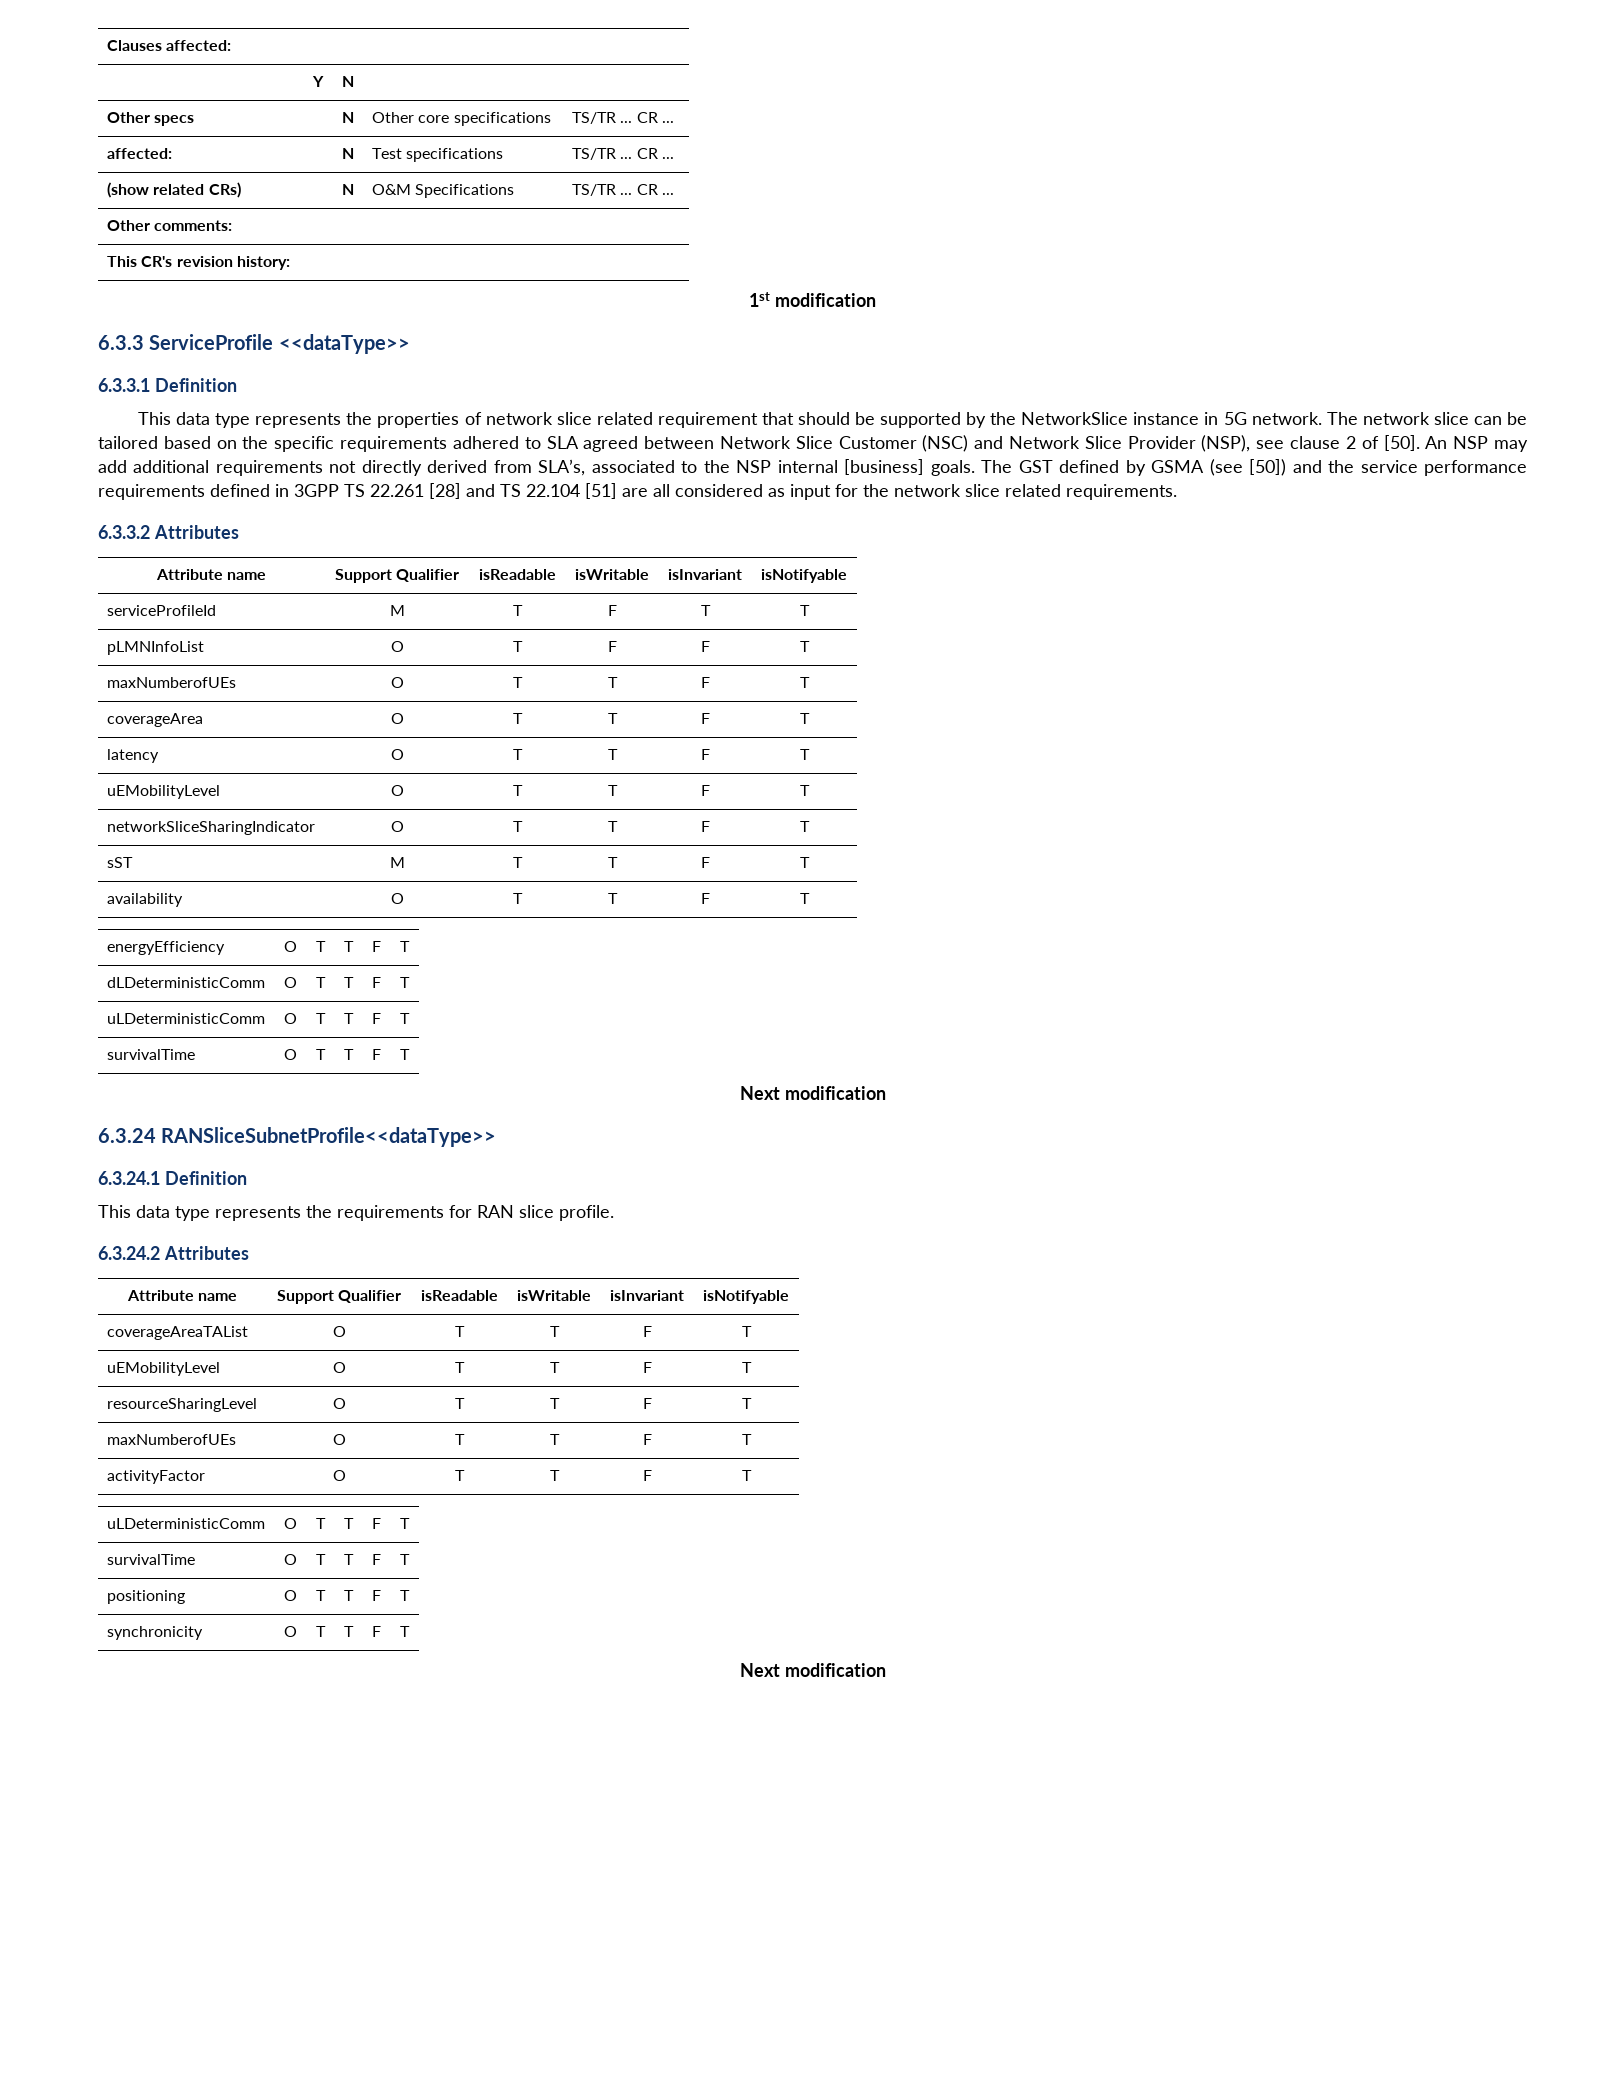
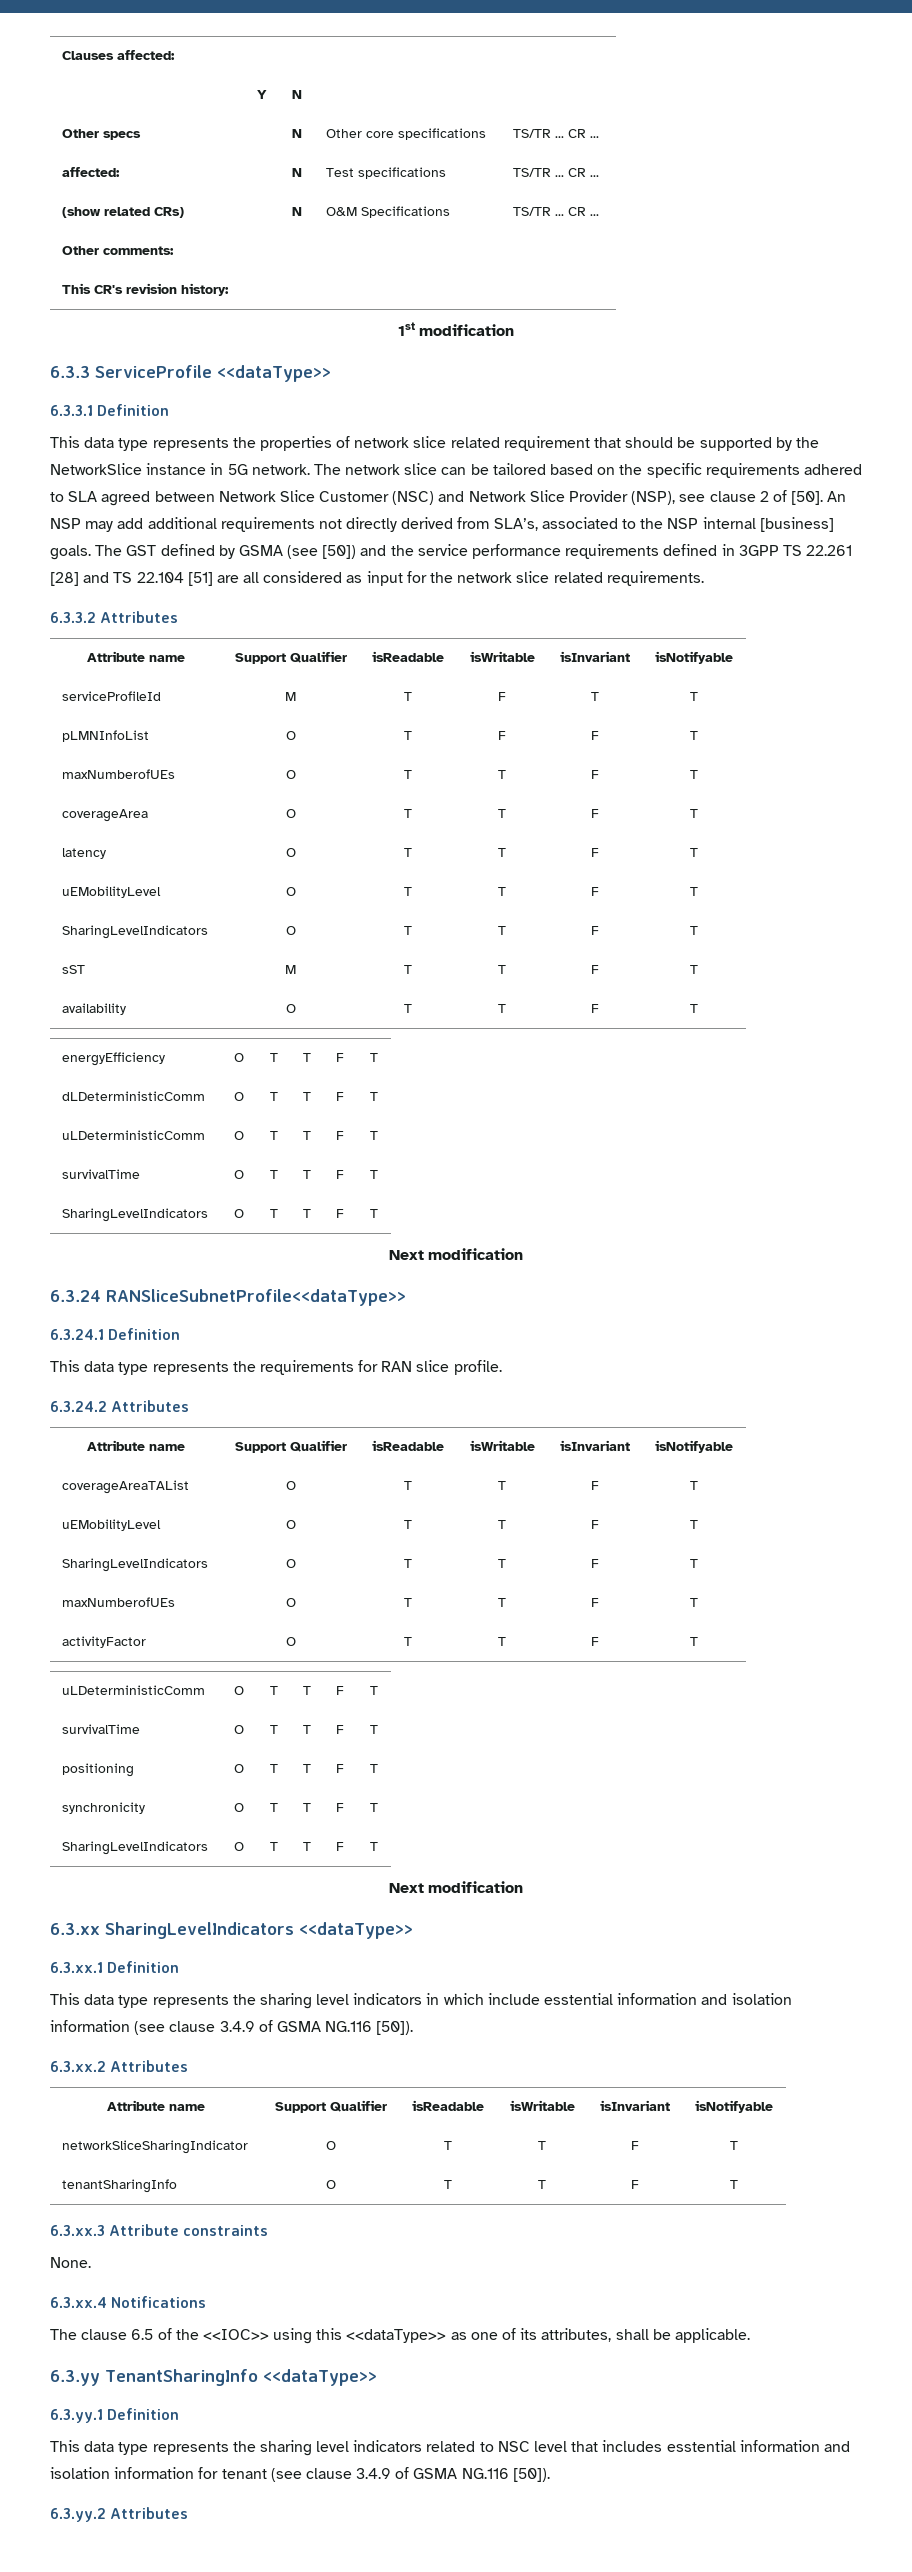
[106,821,315,835] networkSliceSharingIndicator -> [62,925,209,939] SharingLevelIndicators
(410, 1054) none -> [62,1208,209,1222] [234,1209,244,1218] [269,1209,278,1218] [303,1209,311,1218] [336,1209,344,1218] [369,1209,378,1218] // SharingLevelIndicators | O | T | T | F | T
[106,1398,257,1412] resourceSharingLevel -> [62,1558,209,1572] SharingLevelIndicators
[739,1663,886,1677] // Next modification -> [62,1841,209,1855] [234,1842,244,1851] [269,1842,278,1851] [303,1842,311,1851] [336,1842,344,1851] [369,1842,378,1851] [388,1881,524,1893] [50,1922,413,1939] [50,1961,180,1973] [50,1993,792,2009] [50,2020,414,2035] [50,2060,189,2072] [107,2100,205,2111] [274,2100,387,2113] [412,2100,484,2111] [509,2100,575,2111] [600,2100,670,2111] [695,2100,773,2113] [62,2140,249,2154] [325,2141,336,2150] [444,2141,452,2150] [538,2141,546,2150] [631,2141,639,2150] [730,2141,738,2150] [62,2179,178,2193] [325,2180,336,2189] [444,2180,452,2189] [538,2180,546,2189] [631,2180,639,2189] [730,2180,738,2189] [50,2224,269,2236] [50,2257,91,2268] [50,2296,207,2308] [50,2328,750,2344] [50,2369,377,2386] [50,2408,180,2423] [50,2440,850,2456] [50,2467,550,2482] [50,2507,189,2522] // SharingLevelIndicators | O | T | T | F | T // Next modification // 6.3.xx SharingLevelIndicators <<dataType>> // 6.3.xx.1 Definition // This data type represents the sharing level indicators in which include esstential information and isolation information (see clause 3.4.9 of GSMA NG.116 [50]). // 6.3.xx.2 Attributes // Attribute name | Support Qualifier | isReadable | isWritable | isInvariant | isNotifyable // networkSliceSharingIndicator | O | T | T | F | T // tenantSharingInfo | O | T | T | F | T // 6.3.xx.3 Attribute constraints // None. // 6.3.xx.4 Notifications // The clause 6.5 of the <<IOC>> using this <<dataType>> as one of its attributes, shall be applicable. // 6.3.yy TenantSharingInfo <<dataType>> // 6.3.yy.1 Definition // This data type represents the sharing level indicators related to NSC level that includes esstential information and isolation information for tenant (see clause 3.4.9 of GSMA NG.116 [50]). // 6.3.yy.2 Attributes

